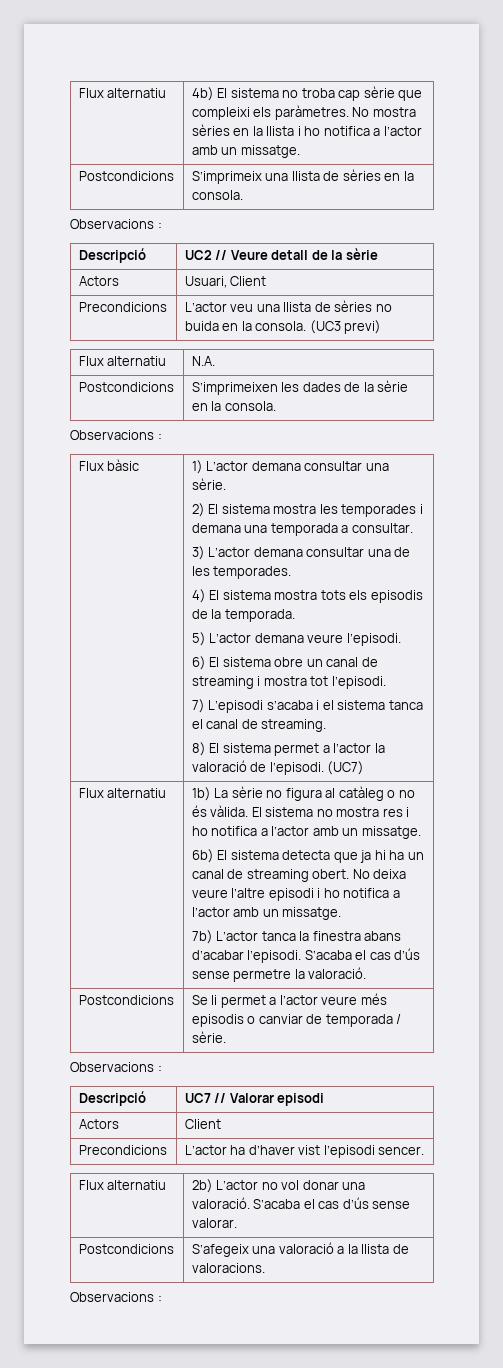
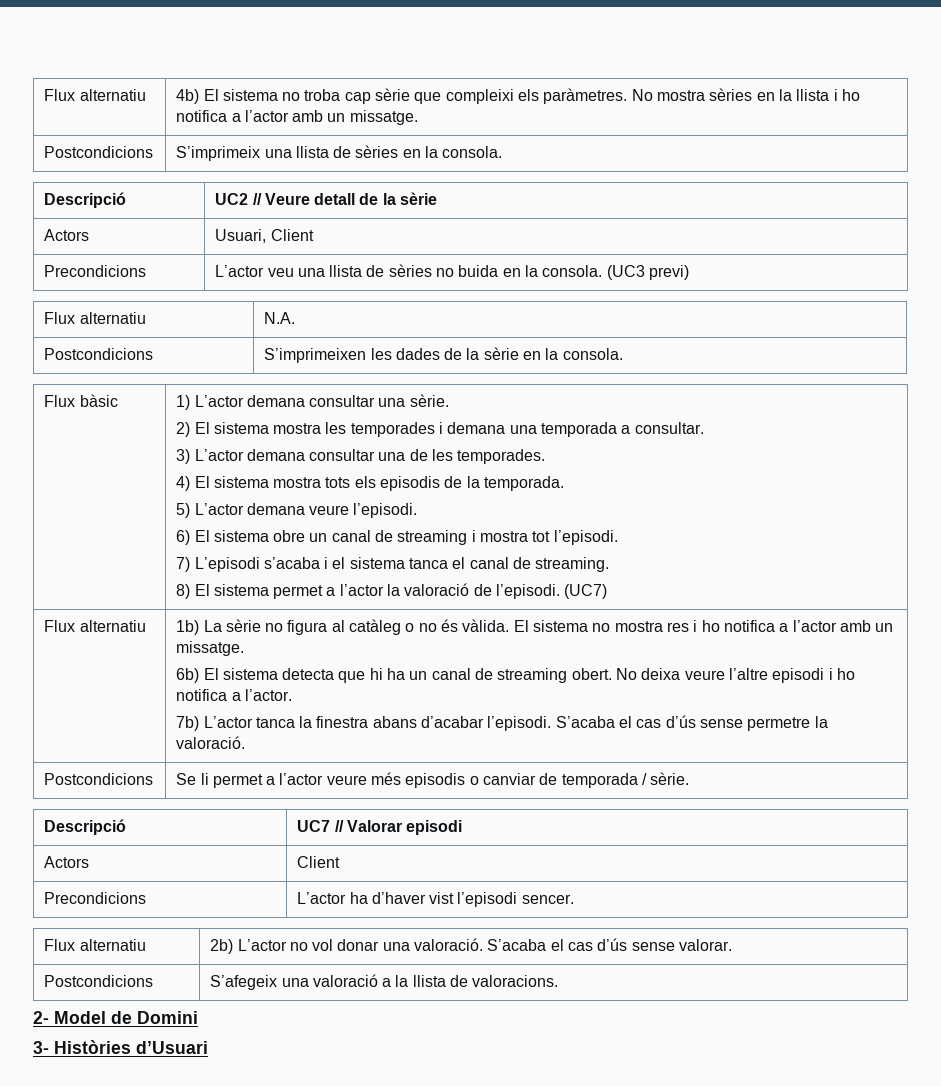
[70,219,162,229] // Observacions : -> (503, 152) none
[70,430,162,440] // Observacions : -> (623, 354) none
[360,850,372,863] ja -> (366, 677) none
[191,907,342,920] l’actor amb un missatge. -> [244,689,292,701] l’actor.
[70,1062,162,1072] // Observacions : -> (690, 778) none
[70,1292,162,1302] Observacions : -> [33,1011,198,1024] [33,1040,208,1054] 2- Model de Domini // 3- Històries d’Usuari

